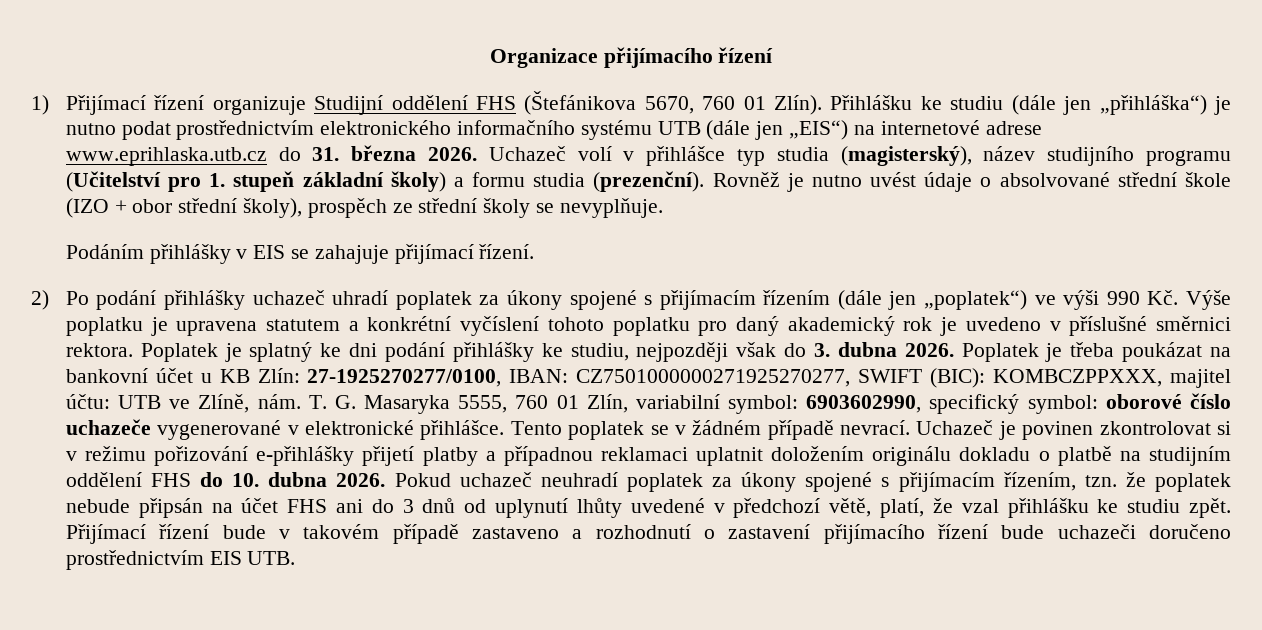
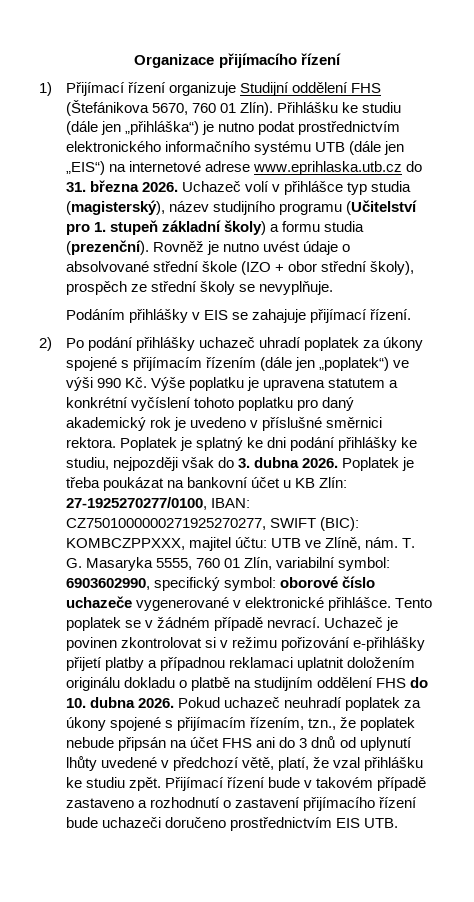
[1084,475,1117,487] tzn. -> [308,718,337,730] tzn.,

